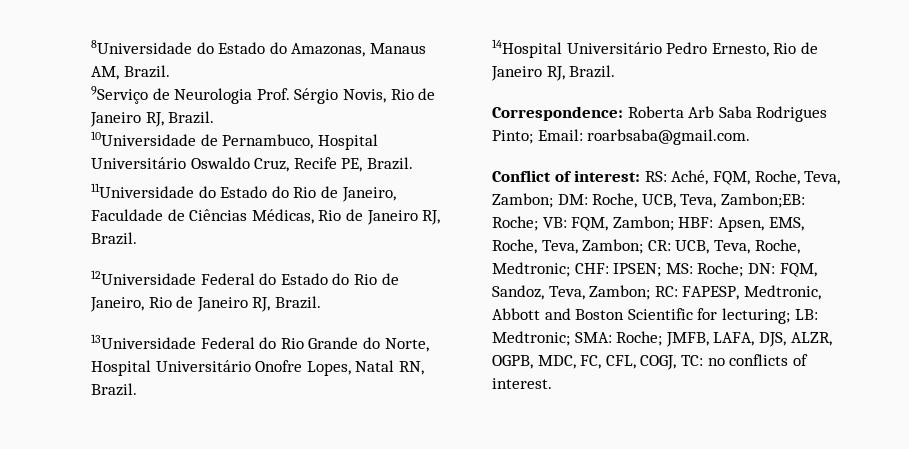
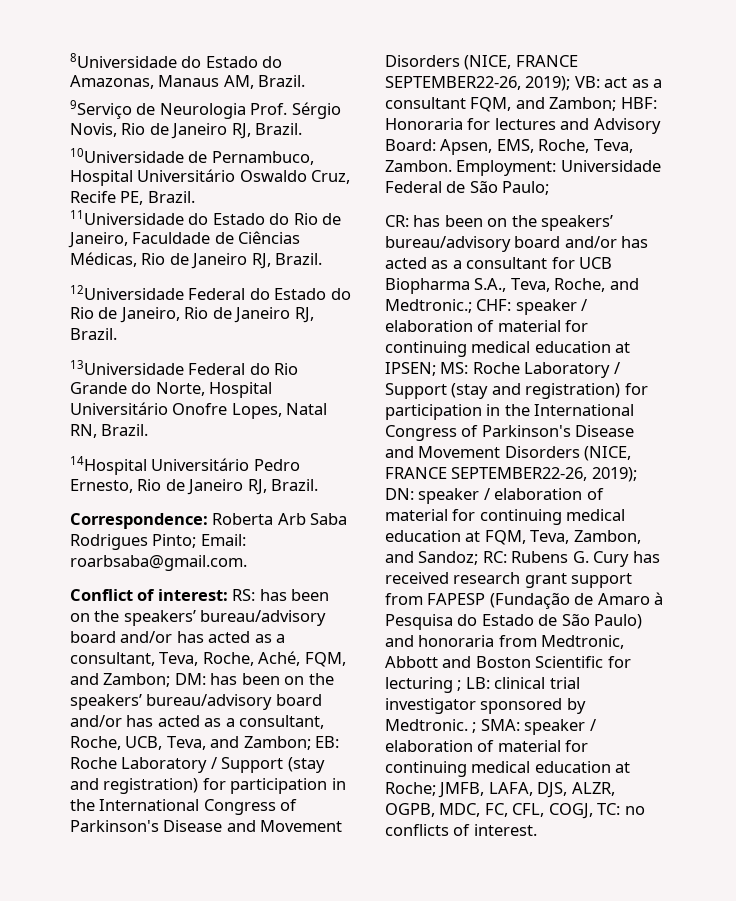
[671,170,841,185] [492,193,805,208] [492,216,804,232] [492,239,800,254] [492,262,817,277] [492,285,740,300] Aché, FQM, Roche, Teva, Zambon; DM: Roche, UCB, Teva, Zambon;EB: Roche; VB: FQM, Zambon; HBF: Apsen, EMS, Roche, Teva, Zambon; CR: UCB, Teva, Roche, Medtronic; CHF: IPSEN; MS: Roche; DN: FQM, Sandoz, Teva, Zambon; RC: FAPESP, -> [259,589,330,601] [70,610,327,626] [70,631,286,643] [70,651,346,667] [70,673,334,687] [70,694,322,710] [70,715,325,729] [70,736,340,750] [70,757,325,773] [70,778,346,794] [70,799,298,815] [70,820,343,832] [385,55,578,70] [385,76,663,91] [385,97,657,112] [385,118,661,134] [385,139,633,155] [385,160,661,176] [385,180,550,195] [385,215,614,231] [385,236,649,252] [385,257,613,269] [385,278,639,294] [385,299,588,315] [385,320,589,332] [385,341,631,357] [385,362,620,378] [385,383,648,399] [385,404,635,420] [385,425,635,441] [385,446,632,461] [385,467,637,482] [385,488,604,504] [385,509,626,525] [385,530,641,545] [385,551,660,567] [385,572,633,588] [385,592,664,609] [385,613,643,630] [385,635,537,647] has been on the speakers’ bureau/advisory board and/or has acted as a consultant, Teva, Roche, Aché, FQM, and Zambon; DM: has been on the speakers’ bureau/advisory board and/or has acted as a consultant, Roche, UCB, Teva, and Zambon; EB: Roche Laboratory / Support (stay and registration) for participation in the International Congress of Parkinson's Disease and Movement Disorders (NICE, FRANCE SEPTEMBER22-26, 2019); VB: act as a consultant FQM, and Zambon; HBF: Honoraria for lectures and Advisory Board: Apsen, EMS, Roche, Teva, Zambon. Employment: Universidade Federal de São Paulo; // CR: has been on the speakers’ bureau/advisory board and/or has acted as a consultant for UCB Biopharma S.A., Teva, Roche, and Medtronic.; CHF: speaker / elaboration of material for continuing medical education at IPSEN; MS: Roche Laboratory / Support (stay and registration) for participation in the International Congress of Parkinson's Disease and Movement Disorders (NICE, FRANCE SEPTEMBER22-26, 2019); DN: speaker / elaboration of material for continuing medical education at FQM, Teva, Zambon, and Sandoz; RC: Rubens G. Cury has received research grant support from FAPESP (Fundação de Amaro à Pesquisa do Estado de São Paulo) and honoraria from
[721,308,818,324] [492,331,612,346] lecturing; LB: Medtronic; SMA: -> [385,677,580,693] [385,698,586,714] [385,719,596,735] [385,740,589,752] [385,761,631,777] lecturing ; LB: clinical trial investigator sponsored by Medtronic. ; SMA: speaker / elaboration of material for continuing medical education at

